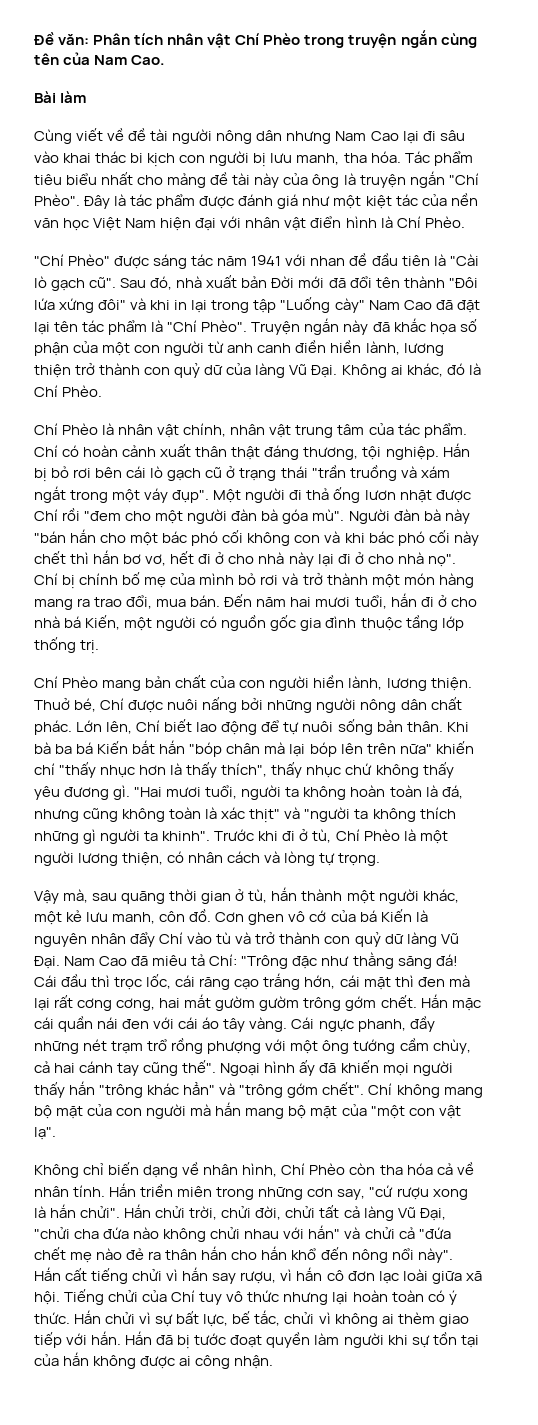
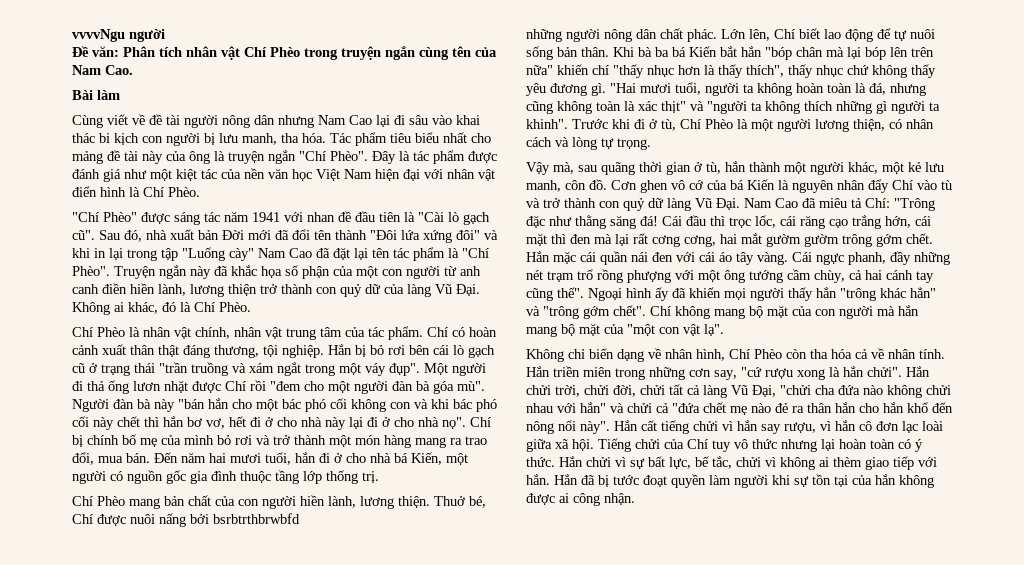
(34, 38) none -> [72,29,165,42] vvvvNgu người //
(264, 703) none -> [213,513,300,524] bsrbtrthbrwbfd //

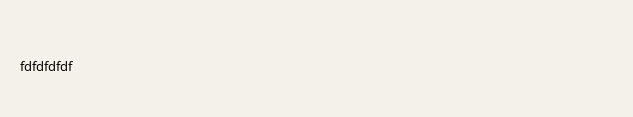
[72,29,165,42] [72,46,497,60] [72,65,133,75] [72,90,120,100] [72,114,480,128] [72,132,491,146] [72,150,497,164] [72,168,495,182] [72,186,200,197] [72,211,490,225] [72,229,498,243] [72,247,489,261] [72,265,481,279] [72,283,480,297] [72,302,251,315] [72,326,497,340] [72,344,495,358] [72,362,486,376] [72,380,485,394] [72,398,497,412] [72,416,491,430] [72,434,487,448] [72,452,468,465] [72,470,379,484] [72,495,486,509] [72,513,300,527] [526,28,935,42] [526,46,934,60] [526,64,936,78] [526,82,926,96] [526,101,940,114] [526,119,934,132] [526,137,651,150] [526,161,944,175] [526,179,952,193] [526,198,935,211] [526,215,931,229] [526,233,933,247] [526,251,950,265] [526,269,934,283] [526,287,936,301] [526,305,919,319] [526,323,724,337] [526,348,945,362] [526,366,930,380] [526,384,951,398] [526,402,953,415] [526,420,943,434] [526,438,923,452] [526,456,937,470] [526,474,934,488] [526,493,635,506] vvvvNgu người // Đề văn: Phân tích nhân vật Chí Phèo trong truyện ngắn cùng tên của Nam Cao. // Bài làm // Cùng viết về đề tài người nông dân nhưng Nam Cao lại đi sâu vào khai thác bi kịch con người bị lưu manh, tha hóa. Tác phẩm tiêu biểu nhất cho mảng đề tài này của ông là truyện ngắn "Chí Phèo". Đây là tác phẩm được đánh giá như một kiệt tác của nền văn học Việt Nam hiện đại với nhân vật điển hình là Chí Phèo. // "Chí Phèo" được sáng tác năm 1941 với nhan đề đầu tiên là "Cài lò gạch cũ". Sau đó, nhà xuất bản Đời mới đã đổi tên thành "Đôi lứa xứng đôi" và khi in lại trong tập "Luống cày" Nam Cao đã đặt lại tên tác phẩm là "Chí Phèo". Truyện ngắn này đã khắc họa số phận của một con người từ anh canh điền hiền lành, lương thiện trở thành con quỷ dữ của làng Vũ Đại. Không ai khác, đó là Chí Phèo. // Chí Phèo là nhân vật chính, nhân vật trung tâm của tác phẩm. Chí có hoàn cảnh xuất thân thật đáng thương, tội nghiệp. Hắn bị bỏ rơi bên cái lò gạch cũ ở trạng thái "trần truồng và xám ngắt trong một váy đụp". Một người đi thả ống lươn nhặt được Chí rồi "đem cho một người đàn bà góa mù". Người đàn bà này "bán hắn cho một bác phó cối không con và khi bác phó cối này chết thì hắn bơ vơ, hết đi ở cho nhà này lại đi ở cho nhà nọ". Chí bị chính bố mẹ của mình bỏ rơi và trở thành một món hàng mang ra trao đổi, mua bán. Đến năm hai mươi tuổi, hắn đi ở cho nhà bá Kiến, một người có nguồn gốc gia đình thuộc tầng lớp thống trị. // Chí Phèo mang bản chất của con người hiền lành, lương thiện. Thuở bé, Chí được nuôi nấng bởi bsrbtrthbrwbfd // những người nông dân chất phác. Lớn lên, Chí biết lao động để tự nuôi sống bản thân. Khi bà ba bá Kiến bắt hắn "bóp chân mà lại bóp lên trên nữa" khiến chí "thấy nhục hơn là thấy thích", thấy nhục chứ không thấy yêu đương gì. "Hai mươi tuổi, người ta không hoàn toàn là đá, nhưng cũng không toàn là xác thịt" và "người ta không thích những gì người ta khinh". Trước khi đi ở tù, Chí Phèo là một người lương thiện, có nhân cách và lòng tự trọng. // Vậy mà, sau quãng thời gian ở tù, hắn thành một người khác, một kẻ lưu manh, côn đồ. Cơn ghen vô cớ của bá Kiến là nguyên nhân đẩy Chí vào tù và trở thành con quỷ dữ làng Vũ Đại. Nam Cao đã miêu tả Chí: "Trông đặc như thằng săng đá! Cái đầu thì trọc lốc, cái răng cạo trắng hớn, cái mặt thì đen mà lại rất cơng cơng, hai mắt gườm gườm trông gớm chết. Hắn mặc cái quần nái đen với cái áo tây vàng. Cái ngực phanh, đầy những nét trạm trổ rồng phượng với một ông tướng cầm chùy, cả hai cánh tay cũng thế". Ngoại hình ấy đã khiến mọi người thấy hắn "trông khác hẳn" và "trông gớm chết". Chí không mang bộ mặt của con người mà hắn mang bộ mặt của "một con vật lạ". // Không chỉ biến dạng về nhân hình, Chí Phèo còn tha hóa cả về nhân tính. Hắn triền miên trong những cơn say, "cứ rượu xong là hắn chửi". Hắn chửi trời, chửi đời, chửi tất cả làng Vũ Đại, "chửi cha đứa nào không chửi nhau với hắn" và chửi cả "đứa chết mẹ nào đẻ ra thân hắn cho hắn khổ đến nông nổi này". Hắn cất tiếng chửi vì hắn say rượu, vì hắn cô đơn lạc loài giữa xã hội. Tiếng chửi của Chí tuy vô thức nhưng lại hoàn toàn có ý thức. Hắn chửi vì sự bất lực, bế tắc, chửi vì không ai thèm giao tiếp với hắn. Hắn đã bị tước đoạt quyền làm người khi sự tồn tại của hắn không được ai công nhận. -> [20,61,74,71] fdfdfdfdf

